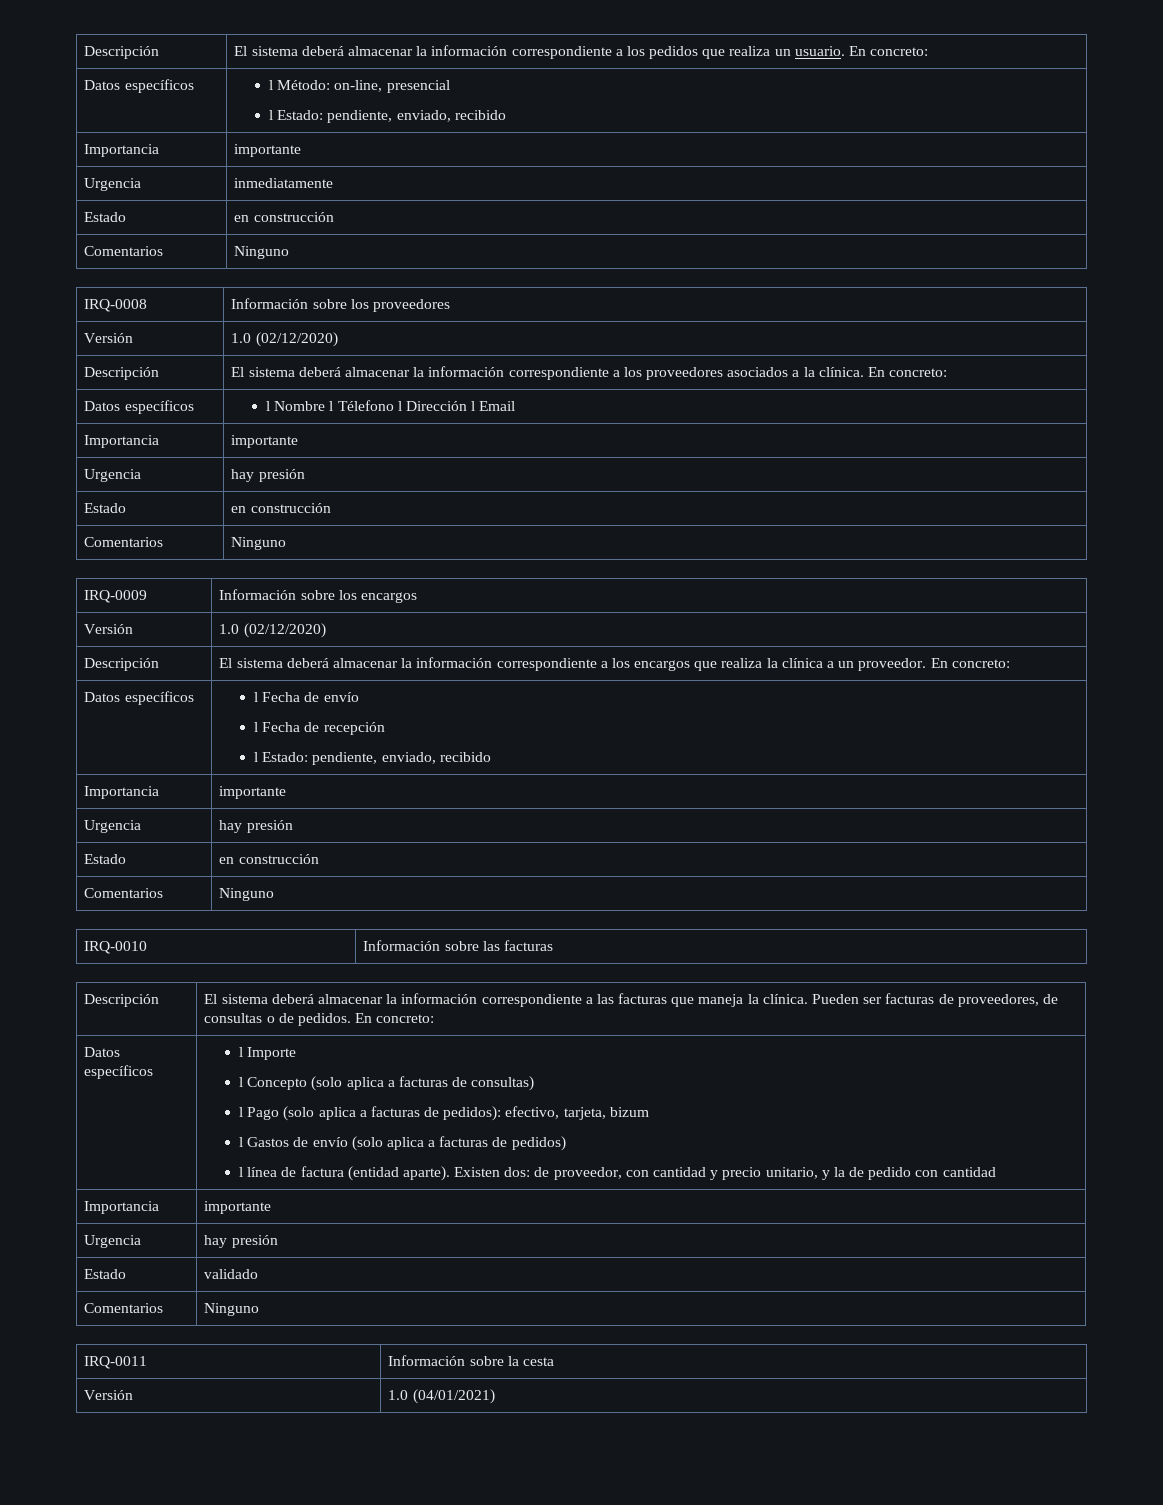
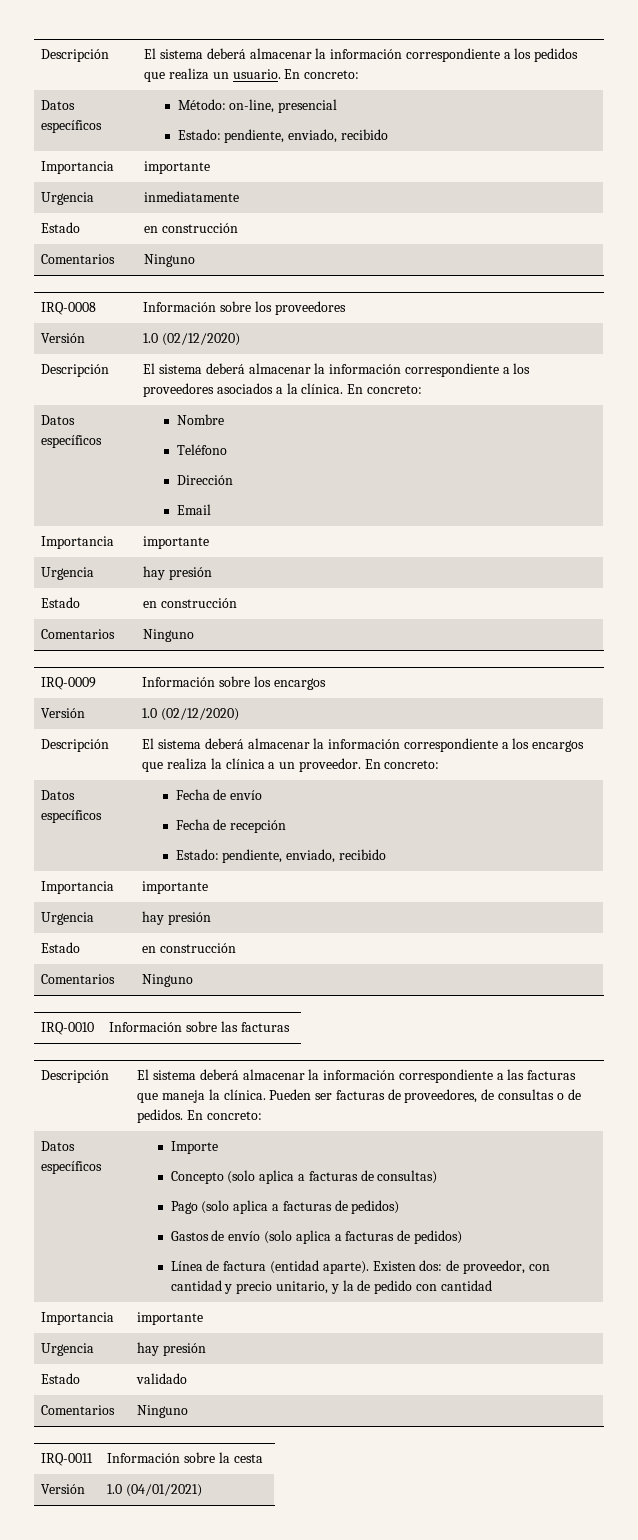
[268,80,273,90] l -> (103, 126) none
[268,110,273,120] l -> (338, 106) none
[265,401,270,411] l -> (103, 441) none
[329,400,402,411] l Télefono l -> [176,444,227,455] // Teléfono //
[471,401,476,411] l -> (233, 480) //
[253,692,258,702] l -> (103, 816) none
[253,722,258,732] l -> (263, 795) none
[253,752,258,762] l -> (287, 826) none
[238,1047,243,1057] l -> (103, 1167) none
[238,1077,243,1087] l -> (218, 1147) none
[238,1107,243,1117] l -> (438, 1177) none
[443,1106,649,1121] [238,1137,243,1147] pedidos): efectivo, tarjeta, bizum // l -> [351,1200,400,1214] pedidos) //
[238,1167,278,1177] l línea -> [170,1261,203,1271] Línea

